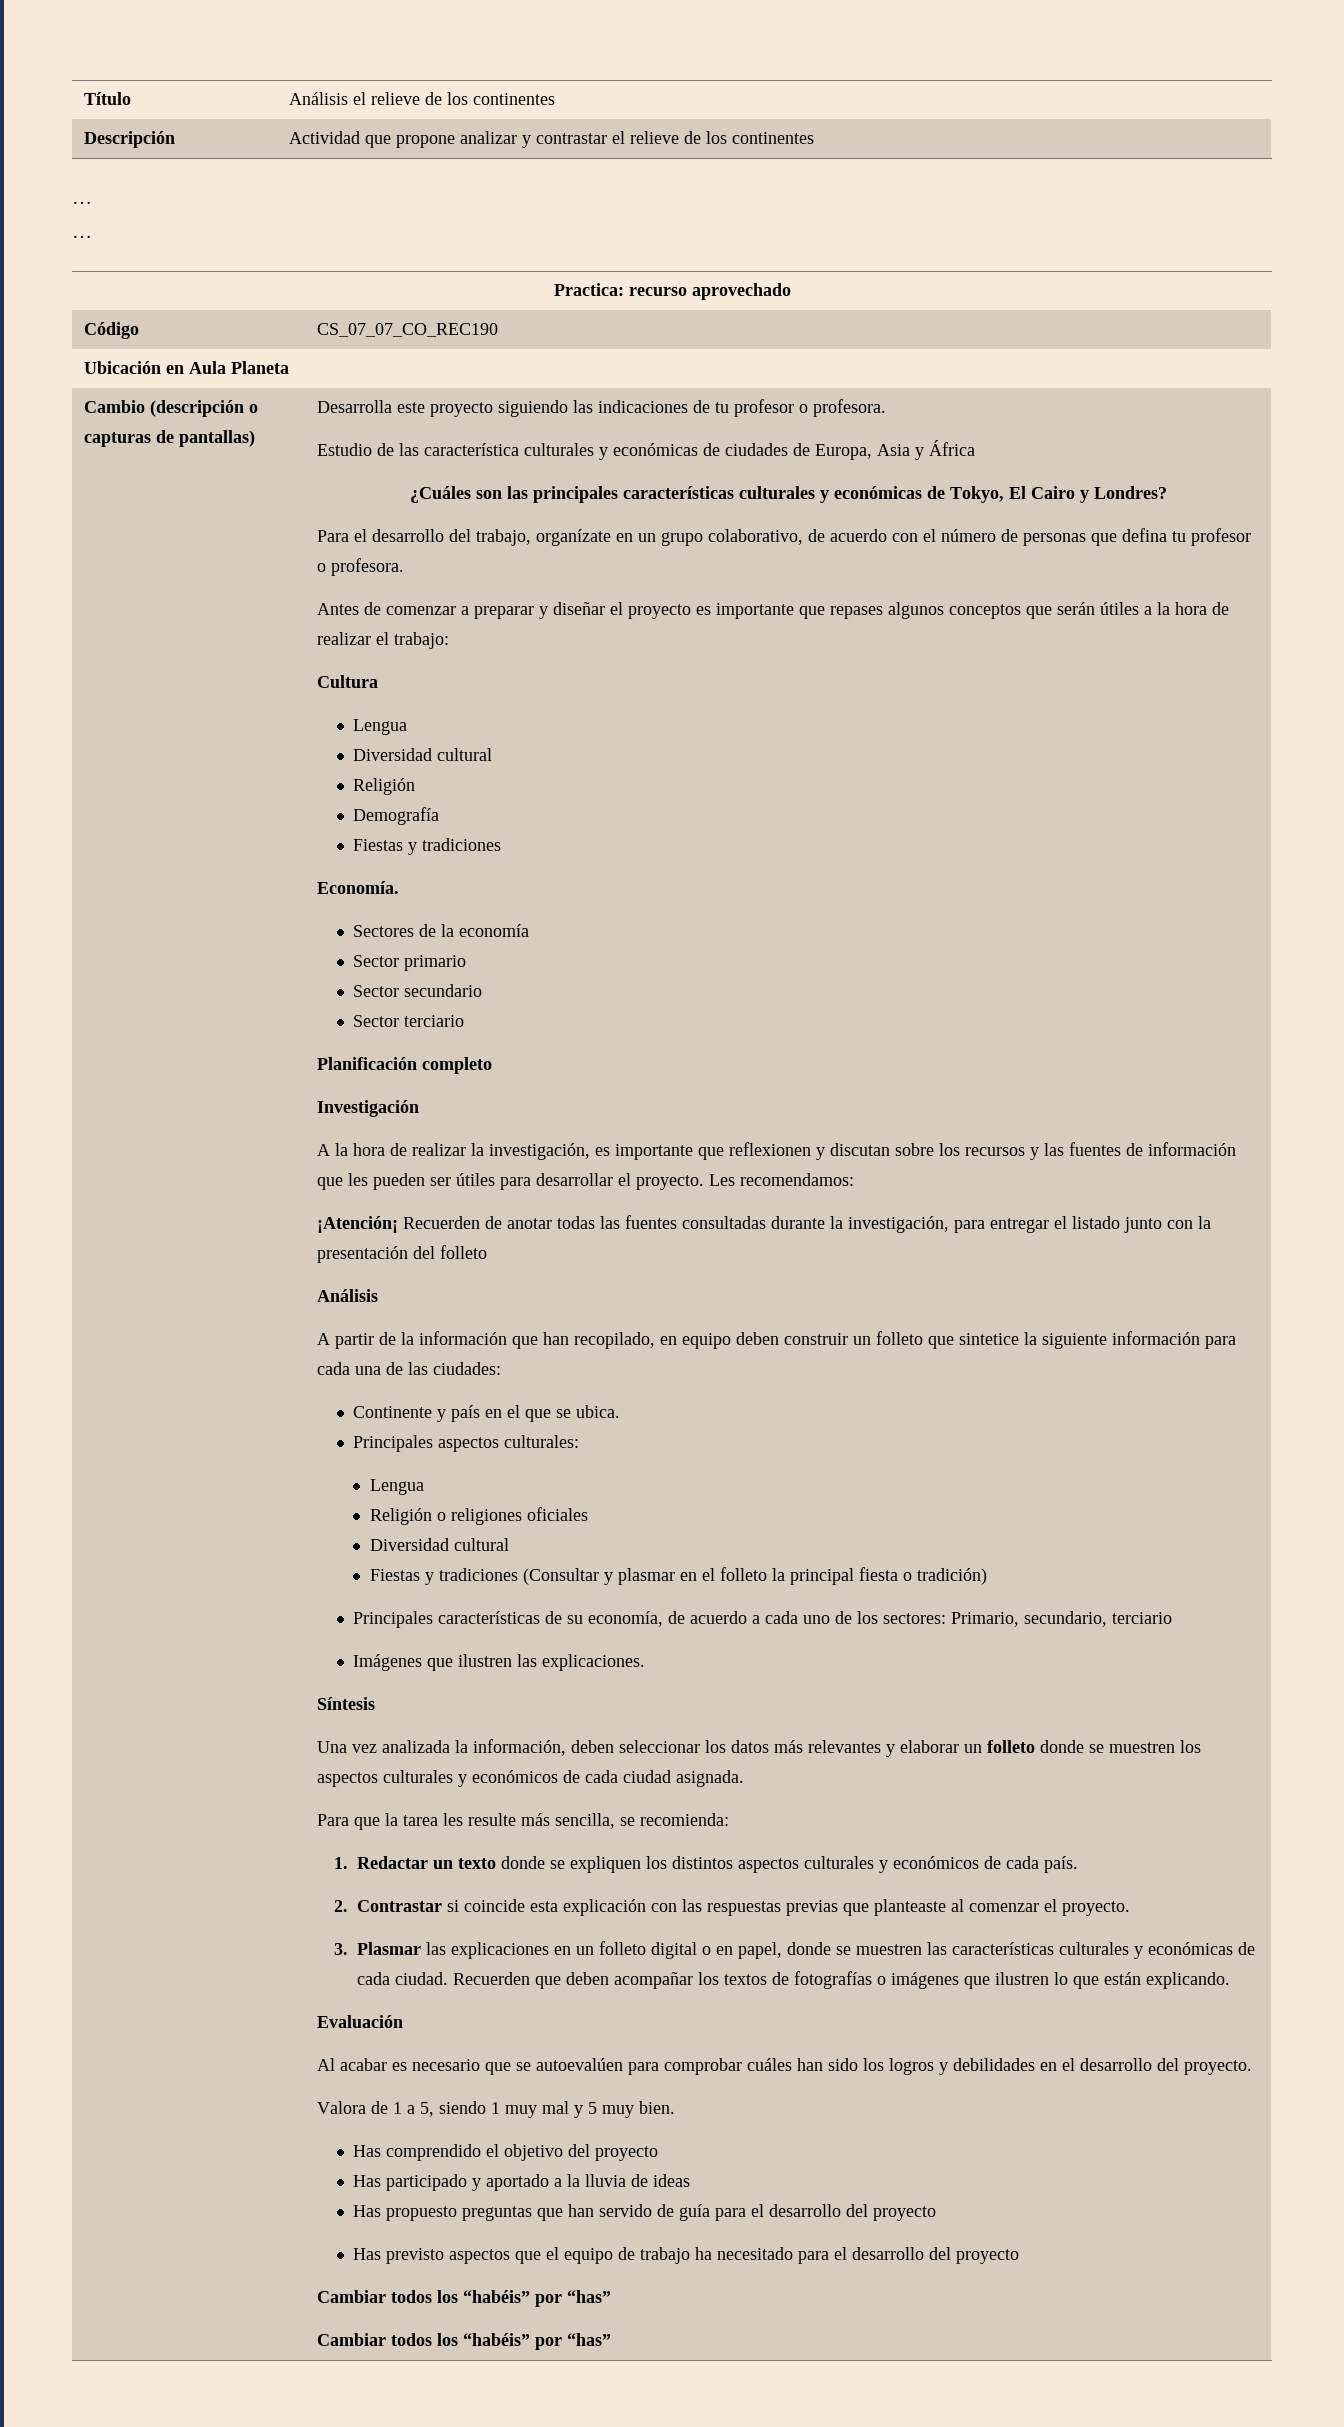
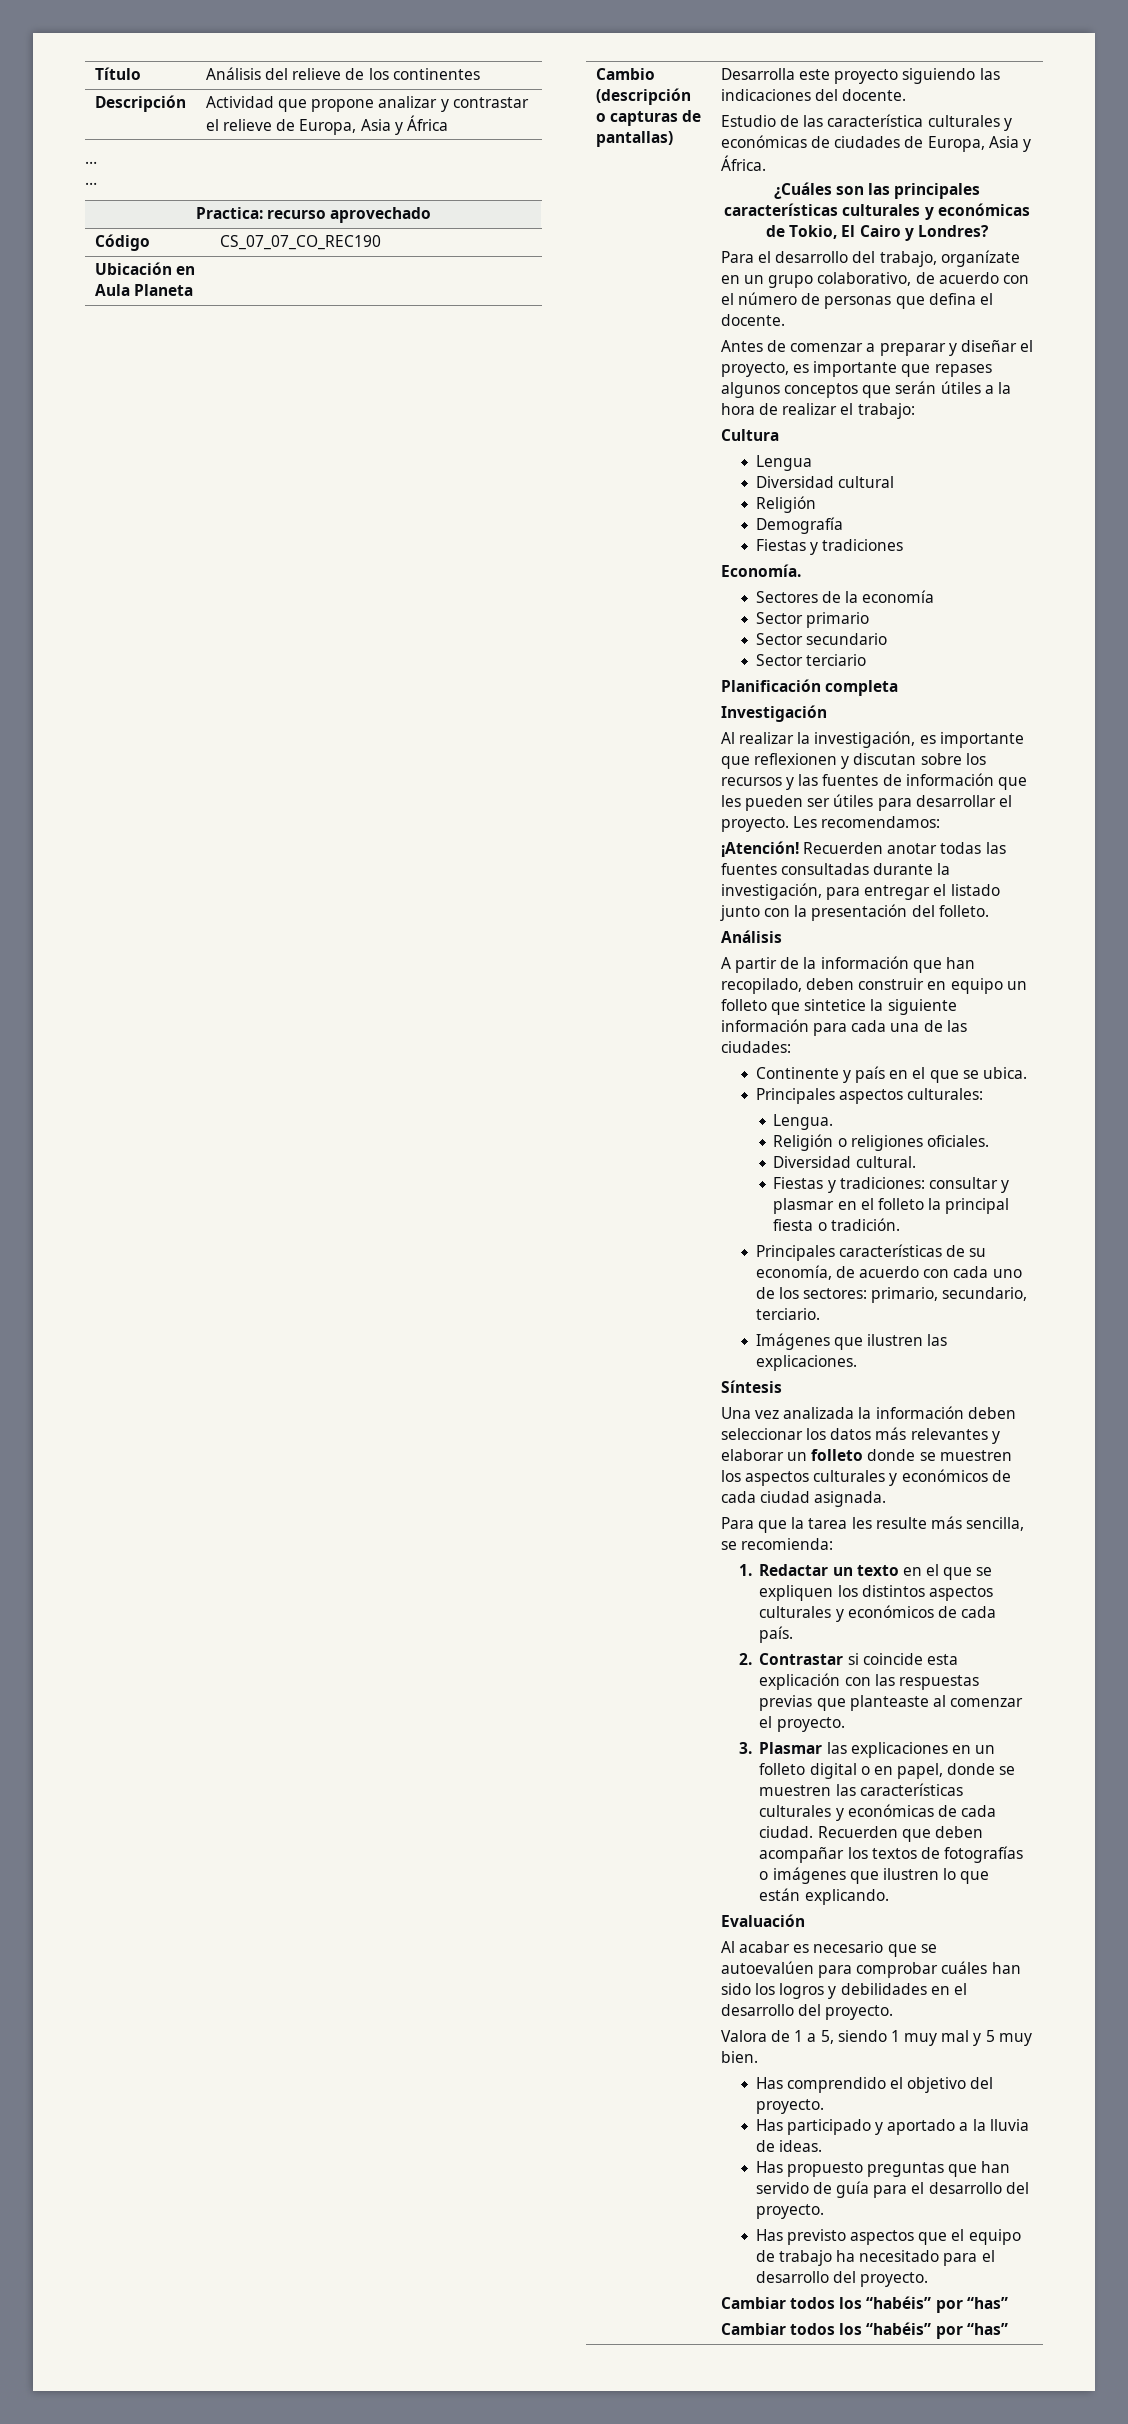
[353,92,367,105] el -> [264,68,288,80] del
[706,131,815,144] los continentes -> [299,115,448,135] Europa, Asia y África
[693,399,887,417] de tu profesor o profesora. -> [814,89,907,101] del docente.
[929,440,976,456] África -> [720,155,766,171] África.
[950,486,1005,503] Tokyo, -> [789,225,838,239] Tokio,
[1172,528,1252,546] [317,558,405,576] tu profesor o profesora. -> [979,293,993,305] [720,314,785,326] el docente.
[628,604,692,619] proyecto -> [720,362,789,377] proyecto,
[422,1057,493,1074] completo -> [824,680,898,696] completa
[317,1143,408,1156] A la hora de -> [720,732,735,744] Al
[317,1216,503,1233] ¡Atención¡ Recuerden de -> [720,841,883,857] ¡Atención! Recuerden
[440,1245,488,1259] folleto -> [938,905,989,917] folleto.
[660,1332,849,1349] en equipo deben construir -> [805,978,1003,994] deben construir en equipo
[369,1479,424,1495] Lengua -> [773,1114,834,1130] Lengua.
[526,1507,588,1521] [369,1538,509,1551] [369,1568,599,1585] oficiales // Diversidad cultural // Fiestas y tradiciones (Consultar -> [927,1135,990,1147] [773,1156,916,1168] [773,1177,999,1193] oficiales. // Diversidad cultural. // Fiestas y tradiciones: consultar
[916,1568,987,1585] tradición) -> [830,1218,900,1231] tradición.
[752,1615,761,1624] a -> [923,1269,950,1278] con
[951,1611,1173,1627] Primario, secundario, terciario -> [871,1287,1028,1303] [755,1308,820,1320] primario, secundario, terciario.
[473,1739,567,1756] información, -> [875,1406,964,1419] información
[500,1856,545,1869] donde -> [902,1564,973,1580] en el que
[595,2146,659,2161] proyecto -> [755,2099,824,2114] proyecto.
[653,2174,691,2187] ideas -> [778,2140,822,2152] ideas.
[873,2206,937,2221] proyecto -> [755,2204,824,2219] proyecto.
[956,2249,1020,2264] proyecto -> [860,2272,929,2287] proyecto.

